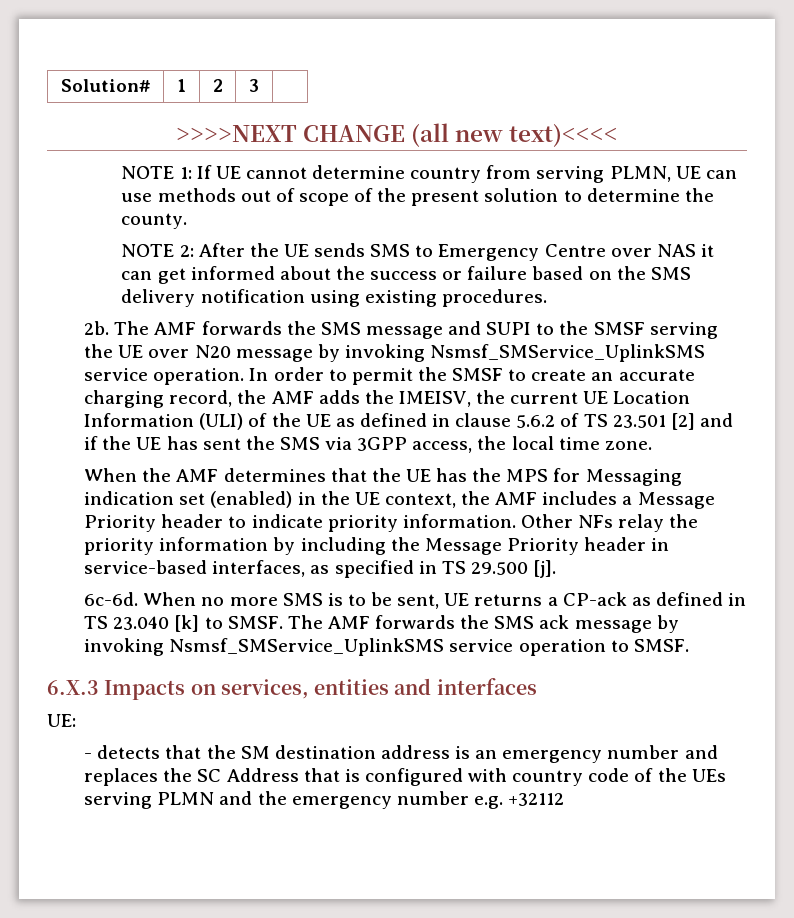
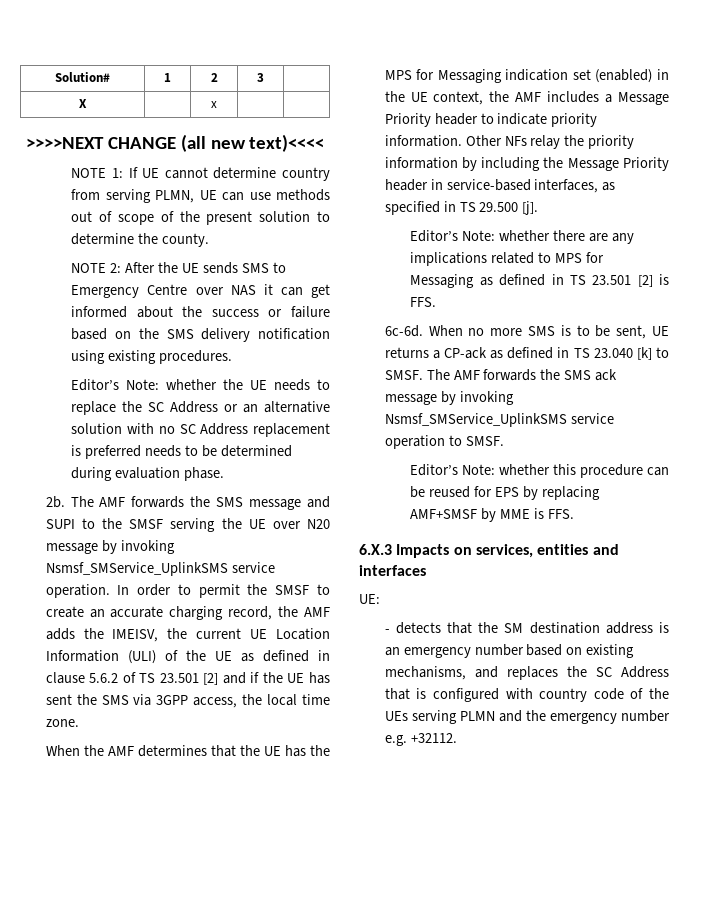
(259, 85) none -> [79,99,87,108] [211,101,217,108] // X | | x | |
(547, 298) none -> [71,379,330,391] [71,401,330,415] [71,423,331,437] [71,445,292,459] [71,467,225,481] // Editor’s Note: whether the UE needs to replace the SC Address or an alternative solution with no SC Address replacement is preferred needs to be determined during evaluation phase.
(557, 569) none -> [410,230,634,244] [410,252,605,266] [410,274,669,288] [410,297,437,307] // Editor’s Note: whether there are any implications related to MPS for Messaging as defined in TS 23.501 [2] is FFS.
(689, 645) none -> [410,464,669,478] [410,486,600,500] [410,508,575,522] // Editor’s Note: whether this procedure can be reused for EPS by replacing AMF+SMSF by MME is FFS.
(680, 752) none -> [526,644,635,658] [384,666,466,680] based on existing mechanisms,
[508,793,565,806] +32112 -> [410,733,457,743] +32112.

